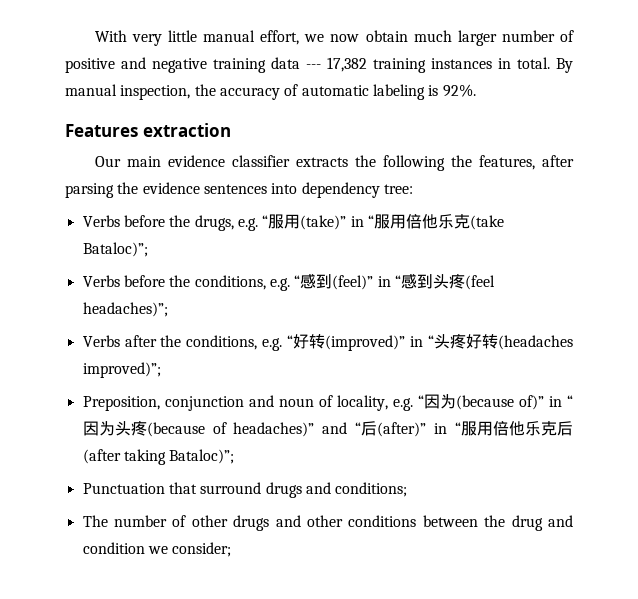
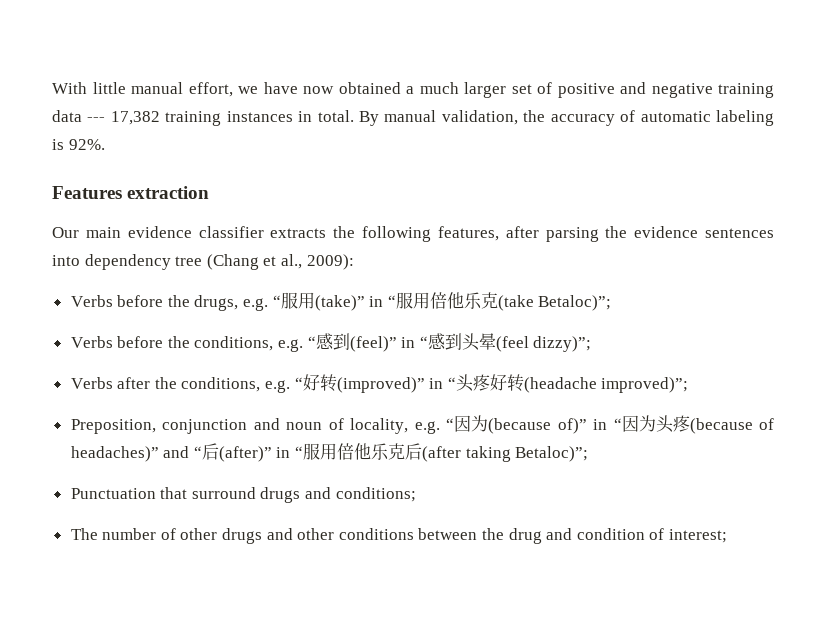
[131,34,162,46] very -> (87, 88) none
[330,30,408,42] now obtain -> [263,82,414,94] have now obtained a
[501,30,555,42] number -> [511,84,532,94] set
[120,85,191,100] inspection, -> [441,110,518,125] validation,
[450,155,472,167] the -> (431, 234) none
[383,184,413,194] tree: -> [175,254,354,270] tree (Chang et al., 2009):
[82,242,148,257] Bataloc)”; -> [538,295,612,311] Betaloc)”;
[448,273,495,290] [82,302,168,317] 疼(feel headaches)”; -> [478,333,592,352] 晕(feel dizzy)”;
[498,335,573,350] (headaches -> [523,377,597,393] (headache
[169,449,235,464] Bataloc)”; -> [515,446,589,462] Betaloc)”;
[147,542,232,557] we consider; -> [649,528,727,543] of interest;

